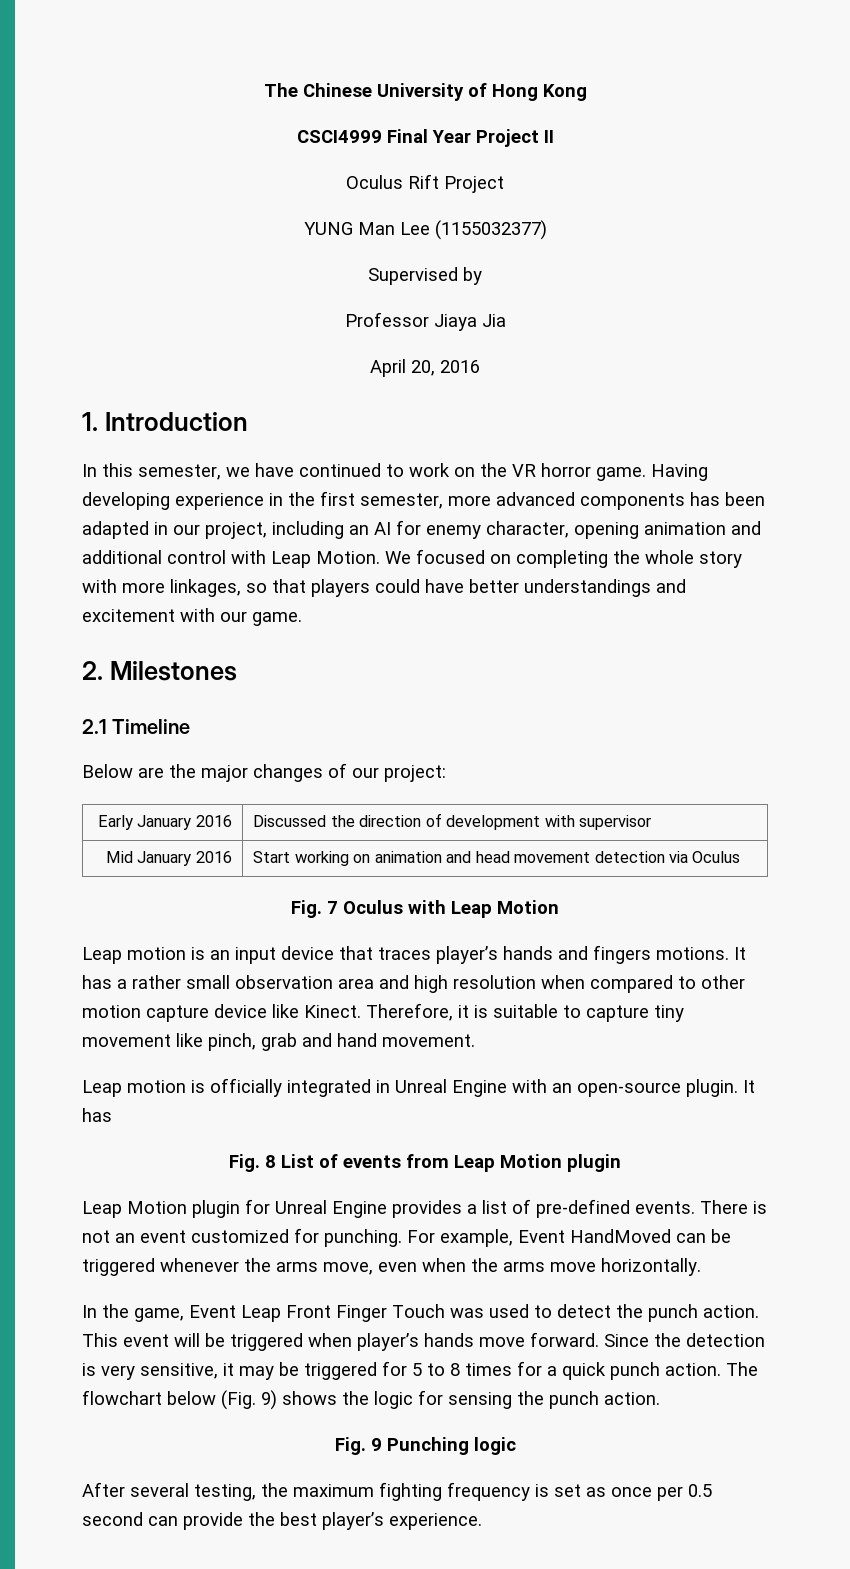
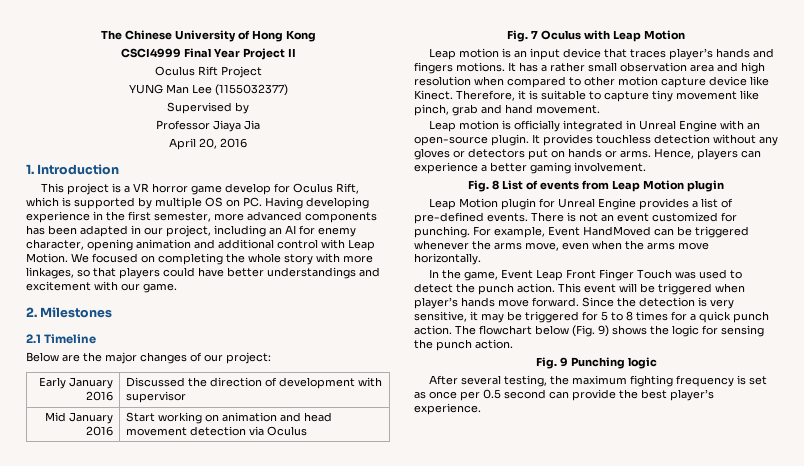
[82,463,646,481] In this semester, we have continued to work on the VR horror game. -> [41,183,360,195] [26,197,262,209] This project is a VR horror game develop for Oculus Rift, which is supported by multiple OS on PC.
[82,1108,112,1122] has -> [543,134,778,146] [414,148,761,160] [414,162,646,174] provides touchless detection without any gloves or detectors put on hands or arms. Hence, players can experience a better gaming involvement.

